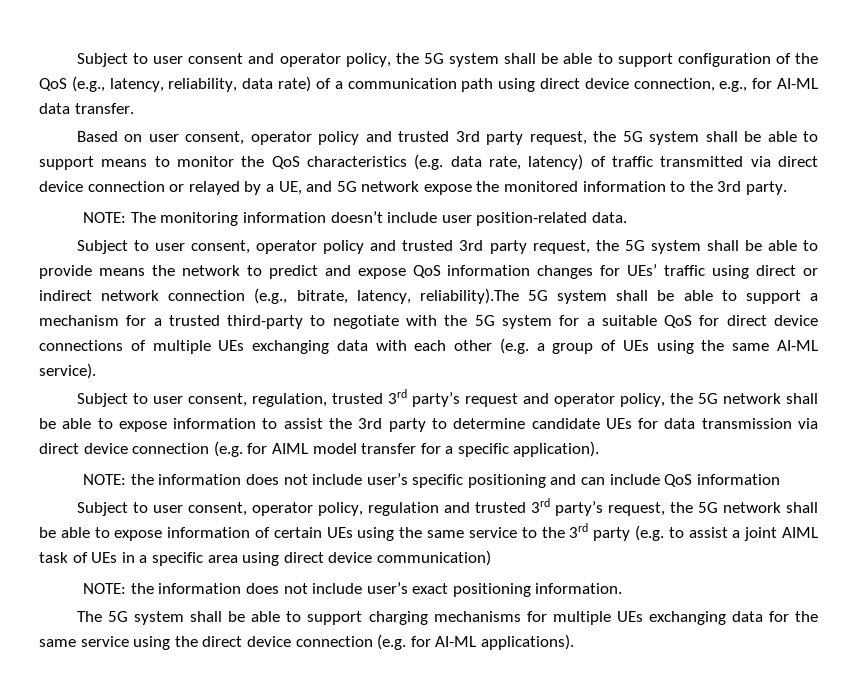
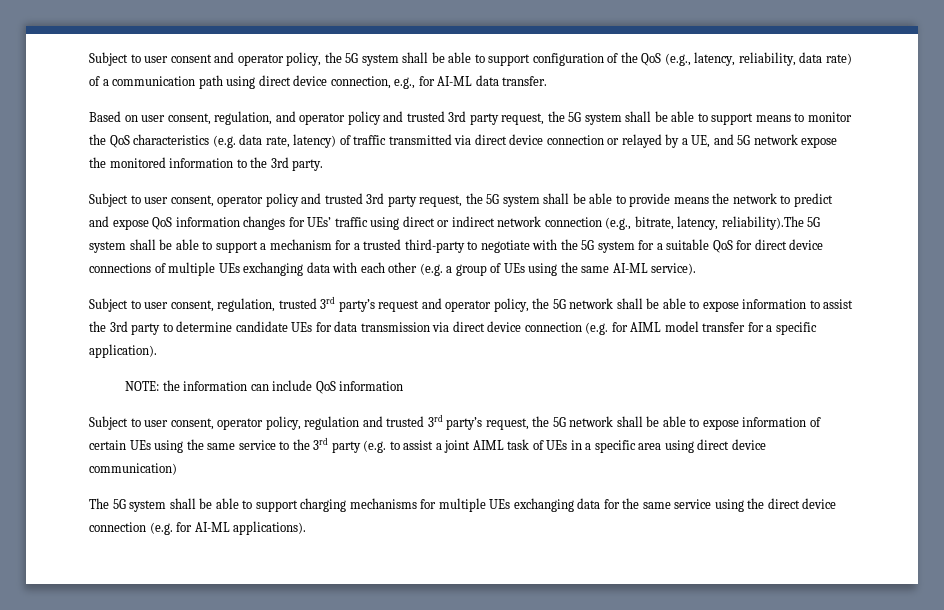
(245, 138) none -> [214,111,296,125] regulation, and
[83,211,627,226] // NOTE: The monitoring information doesn’t include user position-related data. -> (324, 165) none
[245,473,577,488] does not include user’s specific positioning and -> (248, 386) none
[83,582,623,597] // NOTE: the information does not include user’s exact positioning information. -> (177, 469) none

